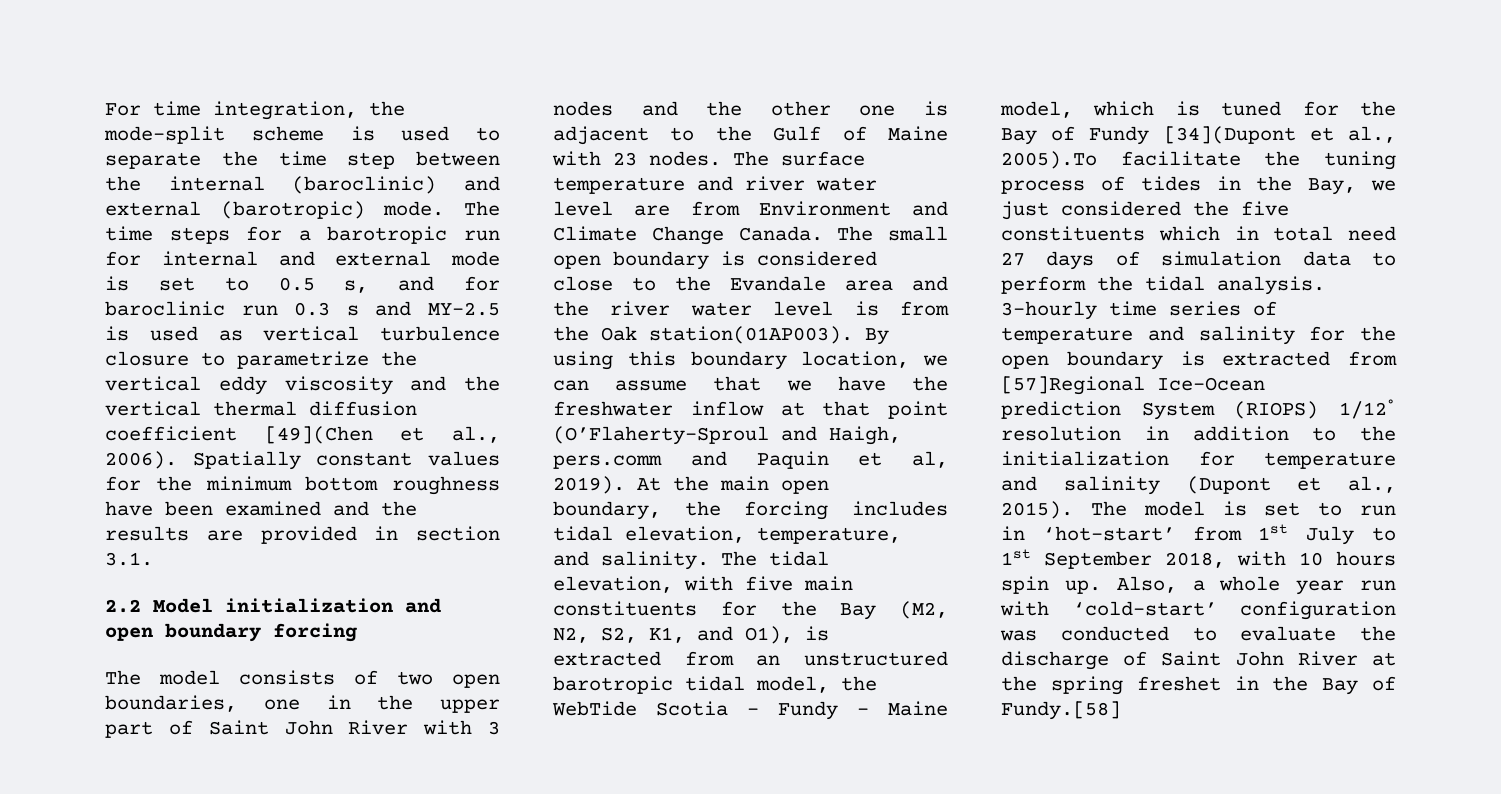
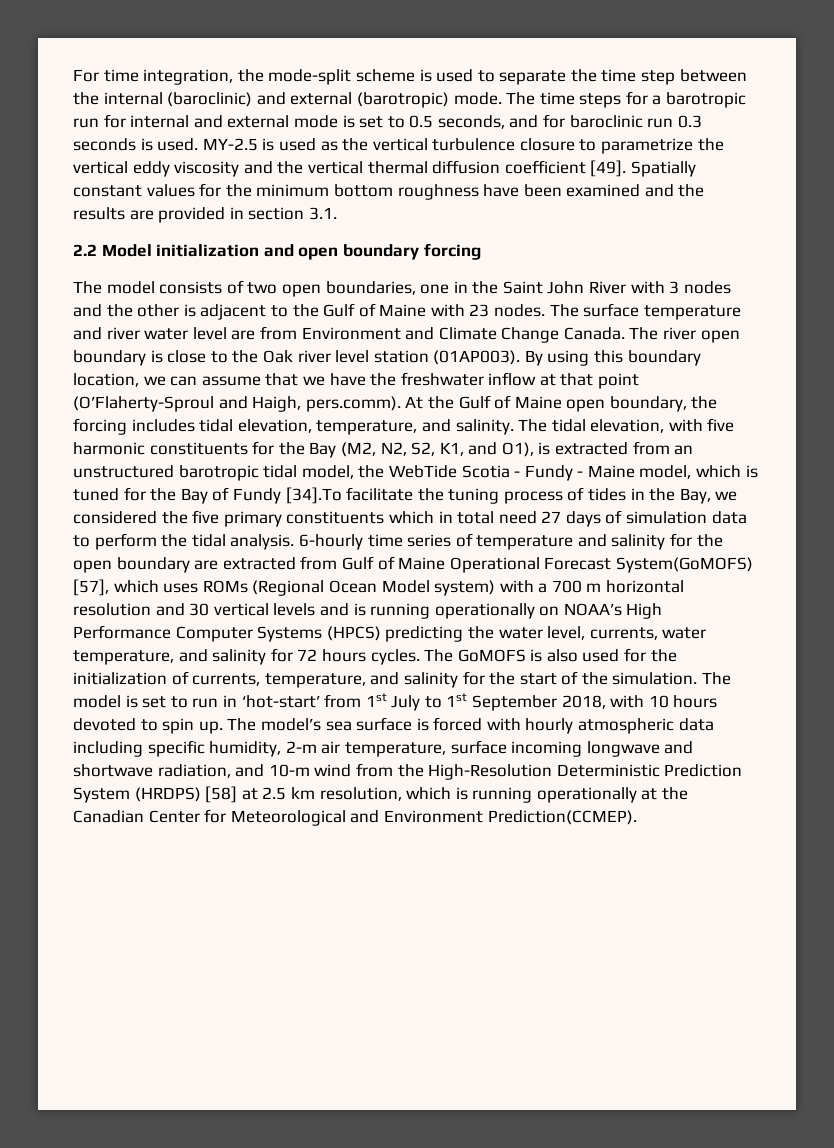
[344,280,369,293] s, -> [437,115,505,129] seconds,
[346,301,412,316] s and -> [73,138,199,151] seconds is used.
(243, 335) none -> [342,138,369,151] the
[264,426,500,444] [105,451,177,469] [49](Chen et al., 2006). -> [590,160,627,177] [49].
[440,699,500,713] [105,720,193,738] upper part of -> (499, 287) none
[859,105,896,116] one -> (180, 310) none
[888,226,948,241] [553,251,877,270] small open boundary is considered -> [663,327,740,343] [73,350,163,366] river open boundary is
[730,276,948,291] [553,301,949,316] [553,326,853,344] Evandale area and the river water level is from the Oak station(01AP003). -> [262,350,521,365] Oak river level station (01AP003).
[553,451,948,469] [553,476,769,494] pers.comm and Paquin et al, 2019). At the main -> [305,395,562,412] pers.comm). At the Gulf of Maine
[804,576,853,591] main -> [73,442,145,455] harmonic
[1163,126,1396,144] [1001,151,1097,169] [34](Dupont et al., 2005).To -> [285,487,342,504] [34].To
[1001,201,1049,220] just -> (738, 496) none
(1289, 208) none -> [223,511,282,527] primary
[1001,301,1097,320] 3-hourly -> [298,534,363,550] 6-hourly
[1180,351,1397,366] [1001,376,1265,395] [1001,399,1396,420] [1001,426,1396,441] [1001,451,1396,469] [1001,476,1396,495] [1001,501,1073,519] is extracted from [57]Regional Ice-Ocean prediction System (RIOPS) 1/12° resolution in addition to the initialization for temperature and salinity (Dupont et al., 2015). -> [194,556,753,573] [73,579,685,596] [73,603,663,619] [73,625,707,642] [73,648,677,665] [73,671,698,688] are extracted from Gulf of Maine Operational Forecast System(GoMOFS) [57], which uses ROMs (Regional Ocean Model system) with a 700 m horizontal resolution and 30 vertical levels and is running operationally on NOAA’s High Performance Computer Systems (HPCS) predicting the water level, currents, water temperature, and salinity for 72 hours cycles. The GoMOFS is also used for the initialization of currents, temperature, and salinity for the start of the simulation.
[1001,576,1396,595] [1000,601,1396,620] [1000,626,1396,641] [1001,651,1396,670] [1001,676,1396,695] [1001,701,1121,720] spin up. Also, a whole year run with ‘cold-start’ configuration was conducted to evaluate the discharge of Saint John River at the spring freshet in the Bay of Fundy.[58] -> [73,717,714,734] [73,740,694,757] [73,763,743,780] [73,786,689,803] [73,809,637,826] devoted to spin up. The model’s sea surface is forced with hourly atmospheric data including specific humidity, 2-m air temperature, surface incoming longwave and shortwave radiation, and 10-m wind from the High-Resolution Deterministic Prediction System (HRDPS) [58] at 2.5 km resolution, which is running operationally at the Canadian Center for Meteorological and Environment Prediction(CCMEP).

